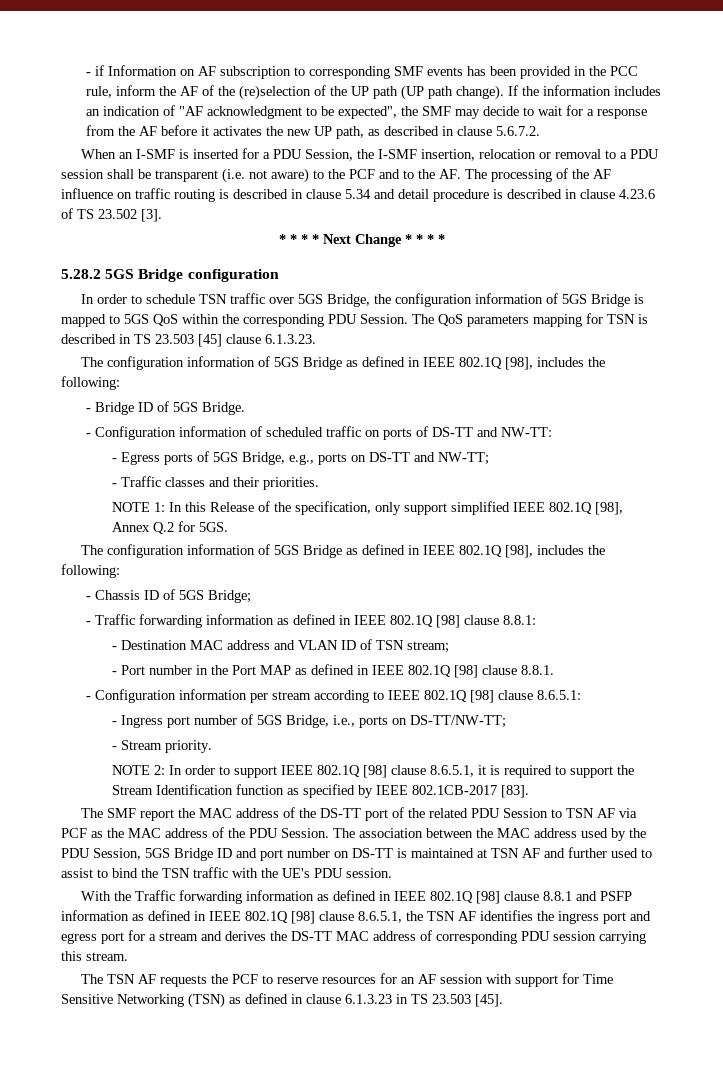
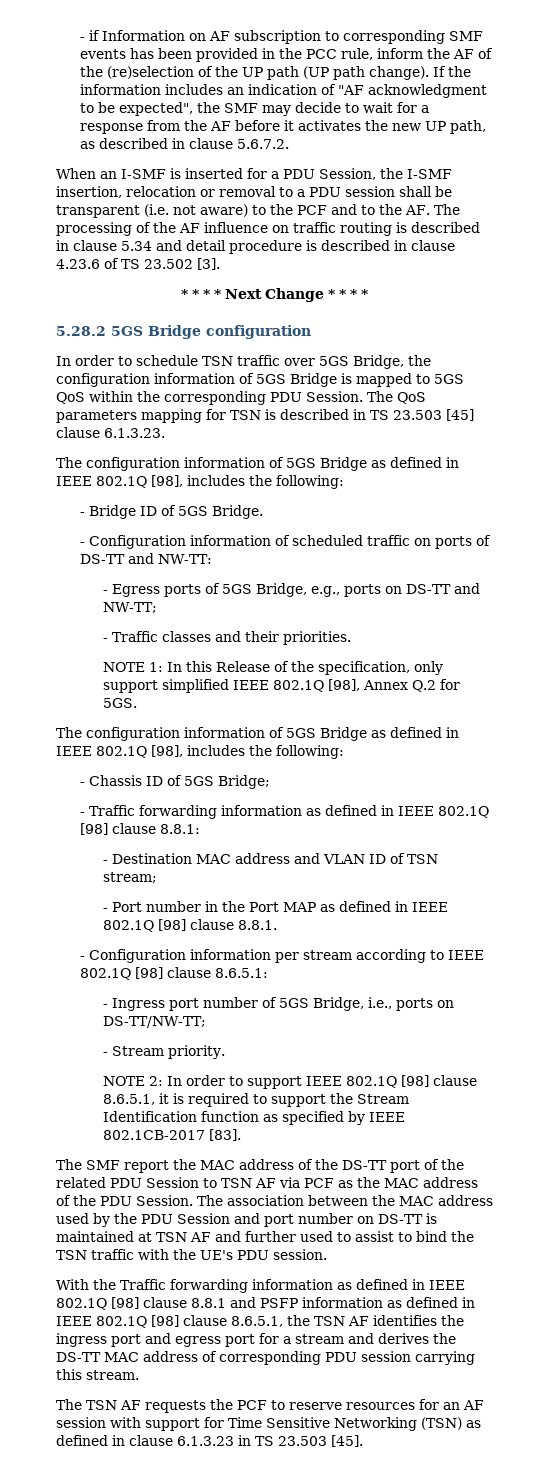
[93,848,232,861] Session, 5GS Bridge ID -> [177,1213,230,1224] Session

